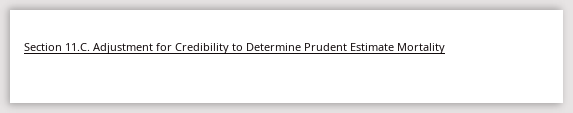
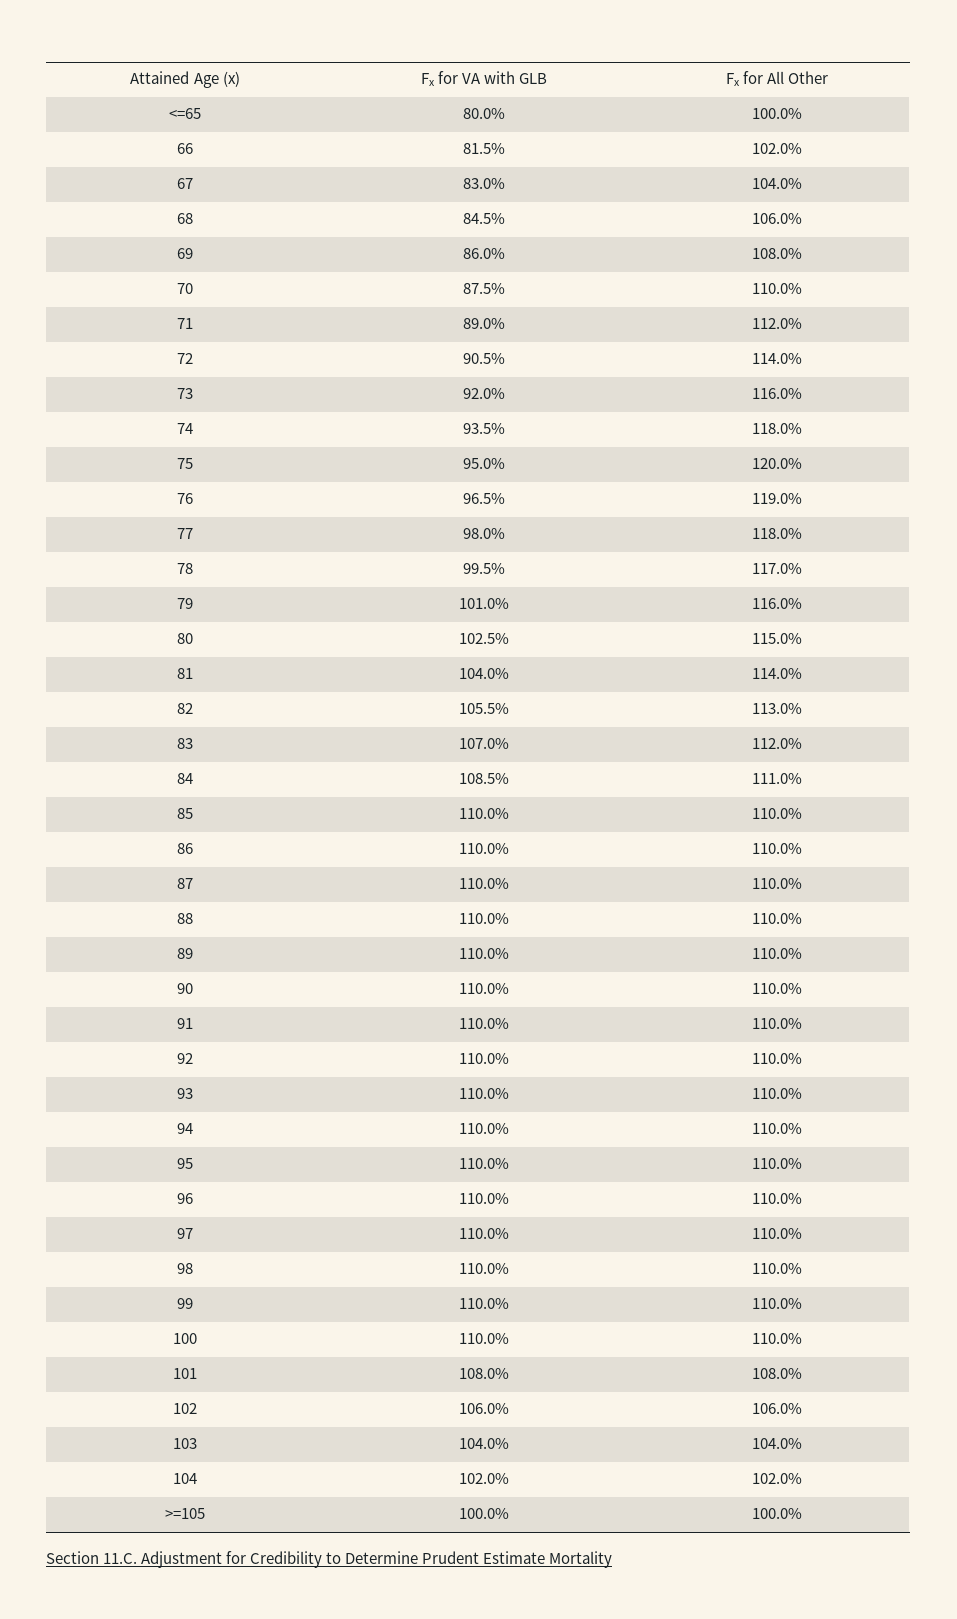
(24, 47) none -> [130,71,240,88] [420,71,548,86] [725,71,829,86] [169,108,201,119] [463,108,505,119] [752,108,802,119] [177,143,193,154] [463,143,505,154] [752,143,802,154] [177,178,193,189] [463,178,505,189] [752,178,802,189] [177,213,193,224] [463,213,505,224] [752,213,802,224] [177,248,193,259] [463,248,505,259] [752,248,802,259] [177,283,193,294] [463,283,505,294] [752,283,802,294] [177,318,193,329] [463,318,505,329] [752,318,802,329] [177,353,193,364] [463,353,505,364] [752,353,802,364] [177,388,193,399] [463,388,505,399] [752,388,802,399] [177,423,193,434] [463,423,505,434] [752,423,802,434] [177,458,193,469] [463,458,505,469] [752,458,802,469] [177,493,193,504] [463,493,505,504] [752,493,802,504] [177,528,193,539] [463,528,505,539] [752,528,802,539] [177,563,193,574] [463,563,505,574] [752,563,802,574] [177,598,193,609] [459,598,509,609] [752,598,802,609] [177,633,193,644] [459,633,509,644] [752,633,802,644] [177,668,193,679] [459,668,509,679] [752,668,802,679] [177,703,193,714] [459,703,509,714] [752,703,802,714] [177,738,193,749] [459,738,509,749] [752,738,802,749] [177,773,193,784] [459,773,509,784] [752,773,802,784] [177,808,193,819] [459,808,509,819] [752,808,802,819] [177,843,193,854] [459,843,509,854] [752,843,802,854] [177,878,193,889] [459,878,509,889] [752,878,802,889] [177,913,193,924] [459,913,509,924] [752,913,802,924] [177,948,193,959] [459,948,509,959] [752,948,802,959] [177,983,193,994] [459,983,509,994] [752,983,802,994] [177,1018,193,1029] [459,1018,509,1029] [752,1018,802,1029] [177,1053,193,1064] [459,1053,509,1064] [752,1053,802,1064] [177,1088,193,1099] [459,1088,509,1099] [752,1088,802,1099] [177,1123,193,1134] [459,1123,509,1134] [752,1123,802,1134] [177,1158,193,1169] [459,1158,509,1169] [752,1158,802,1169] [177,1193,193,1204] [459,1193,509,1204] [752,1193,802,1204] [177,1228,193,1239] [459,1228,509,1239] [752,1228,802,1239] [177,1263,193,1274] [459,1263,509,1274] [752,1263,802,1274] [177,1298,193,1309] [459,1298,509,1309] [752,1298,802,1309] [173,1333,197,1344] [459,1333,509,1344] [752,1333,802,1344] [173,1368,197,1379] [459,1368,509,1379] [752,1368,802,1379] [173,1403,197,1414] [459,1403,509,1414] [752,1403,802,1414] [173,1438,197,1449] [459,1438,509,1449] [752,1438,802,1449] [173,1473,197,1484] [459,1473,509,1484] [752,1473,802,1484] [165,1508,205,1519] [459,1508,509,1519] [752,1508,802,1519] Attained Age (x) | Fx for VA with GLB | Fx for All Other // <=65 | 80.0% | 100.0% // 66 | 81.5% | 102.0% // 67 | 83.0% | 104.0% // 68 | 84.5% | 106.0% // 69 | 86.0% | 108.0% // 70 | 87.5% | 110.0% // 71 | 89.0% | 112.0% // 72 | 90.5% | 114.0% // 73 | 92.0% | 116.0% // 74 | 93.5% | 118.0% // 75 | 95.0% | 120.0% // 76 | 96.5% | 119.0% // 77 | 98.0% | 118.0% // 78 | 99.5% | 117.0% // 79 | 101.0% | 116.0% // 80 | 102.5% | 115.0% // 81 | 104.0% | 114.0% // 82 | 105.5% | 113.0% // 83 | 107.0% | 112.0% // 84 | 108.5% | 111.0% // 85 | 110.0% | 110.0% // 86 | 110.0% | 110.0% // 87 | 110.0% | 110.0% // 88 | 110.0% | 110.0% // 89 | 110.0% | 110.0% // 90 | 110.0% | 110.0% // 91 | 110.0% | 110.0% // 92 | 110.0% | 110.0% // 93 | 110.0% | 110.0% // 94 | 110.0% | 110.0% // 95 | 110.0% | 110.0% // 96 | 110.0% | 110.0% // 97 | 110.0% | 110.0% // 98 | 110.0% | 110.0% // 99 | 110.0% | 110.0% // 100 | 110.0% | 110.0% // 101 | 108.0% | 108.0% // 102 | 106.0% | 106.0% // 103 | 104.0% | 104.0% // 104 | 102.0% | 102.0% // >=105 | 100.0% | 100.0% //

